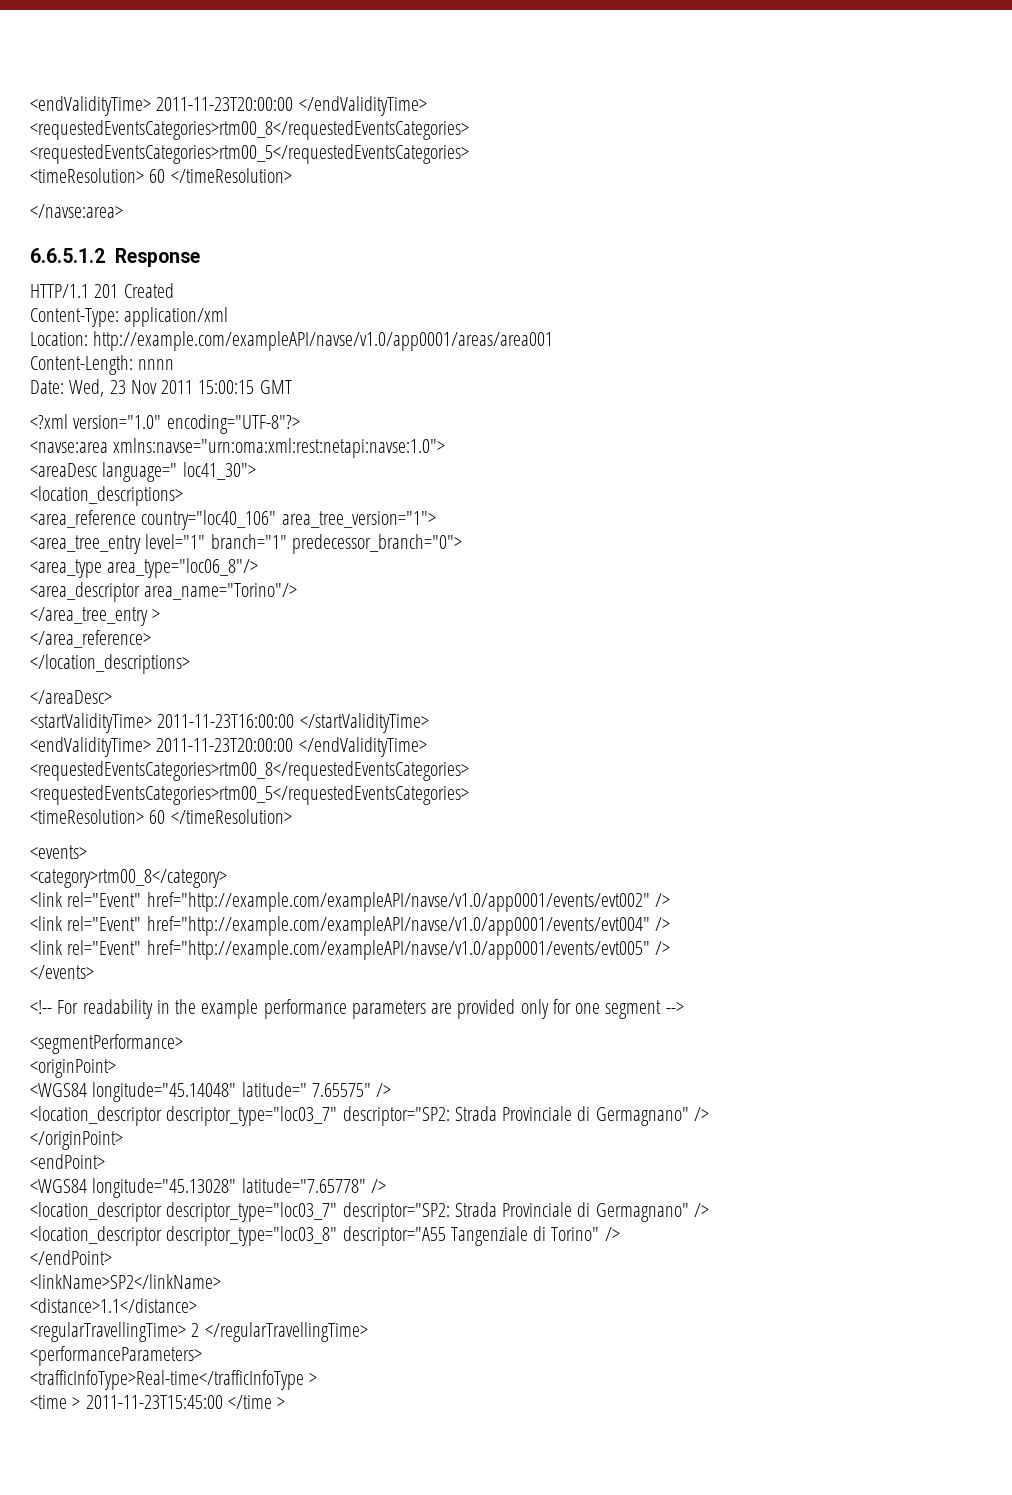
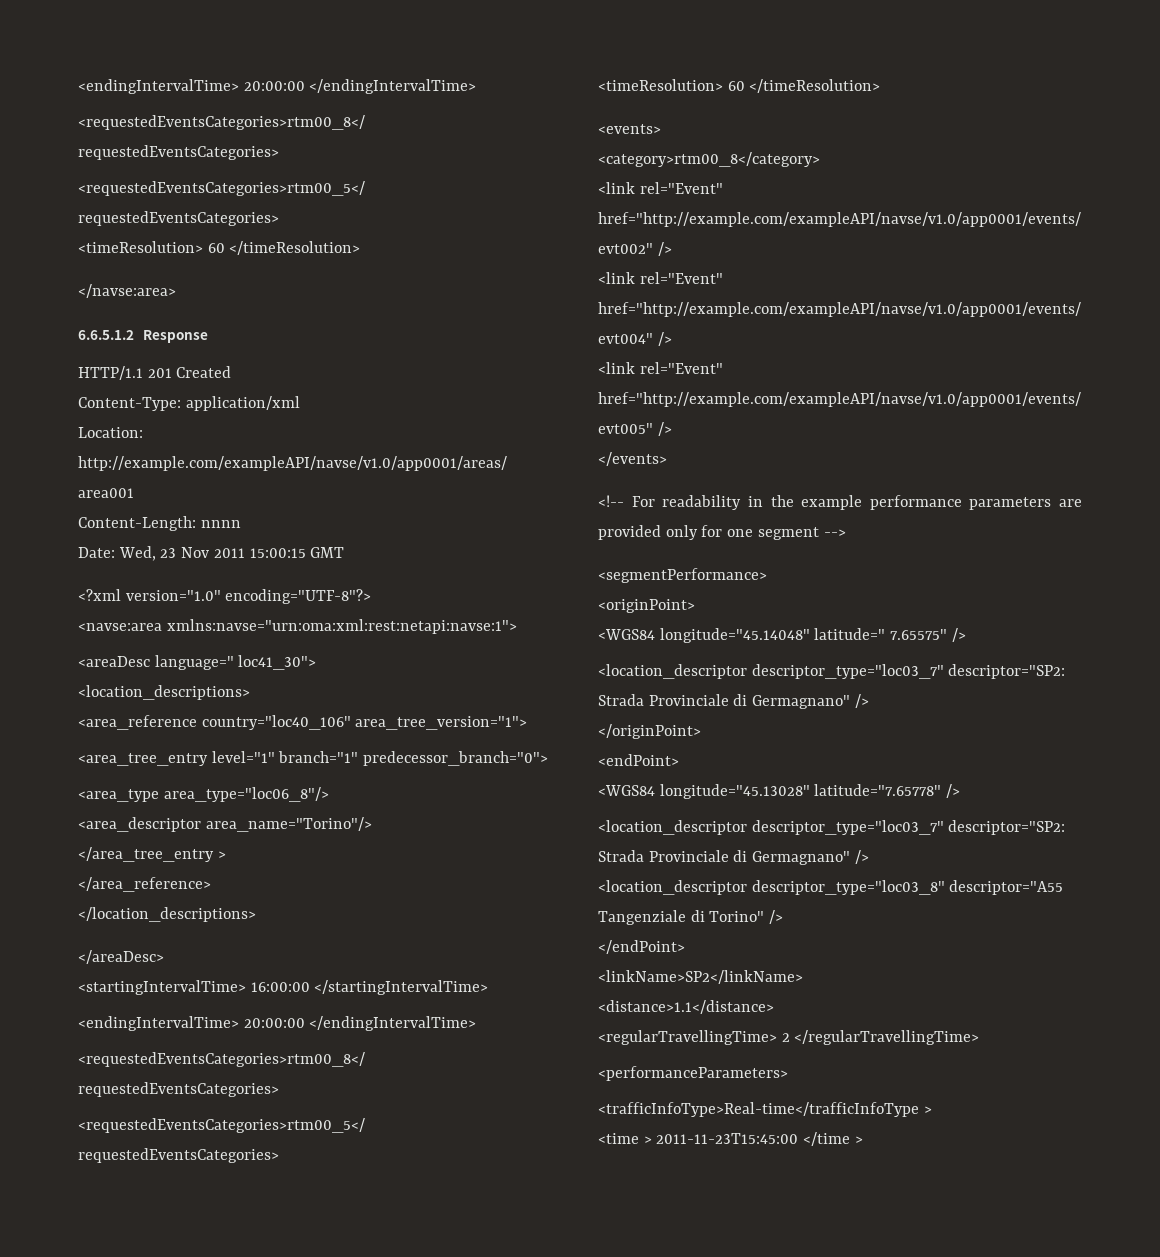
[30,96,427,116] <endValidityTime> 2011-11-23T20:00:00 </endValidityTime> -> [78,79,477,94] <endingIntervalTime> 20:00:00 </endingIntervalTime>
[113,438,446,458] xmlns:navse="urn:oma:xml:rest:netapi:navse:1.0"> -> [166,619,517,634] xmlns:navse="urn:oma:xml:rest:netapi:navse:1">
[30,713,429,733] [30,737,427,757] <startValidityTime> 2011-11-23T16:00:00 </startValidityTime> // <endValidityTime> 2011-11-23T20:00:00 </endValidityTime> -> [78,980,489,995] [78,1016,477,1031] <startingIntervalTime> 16:00:00 </startingIntervalTime> // <endingIntervalTime> 20:00:00 </endingIntervalTime>

